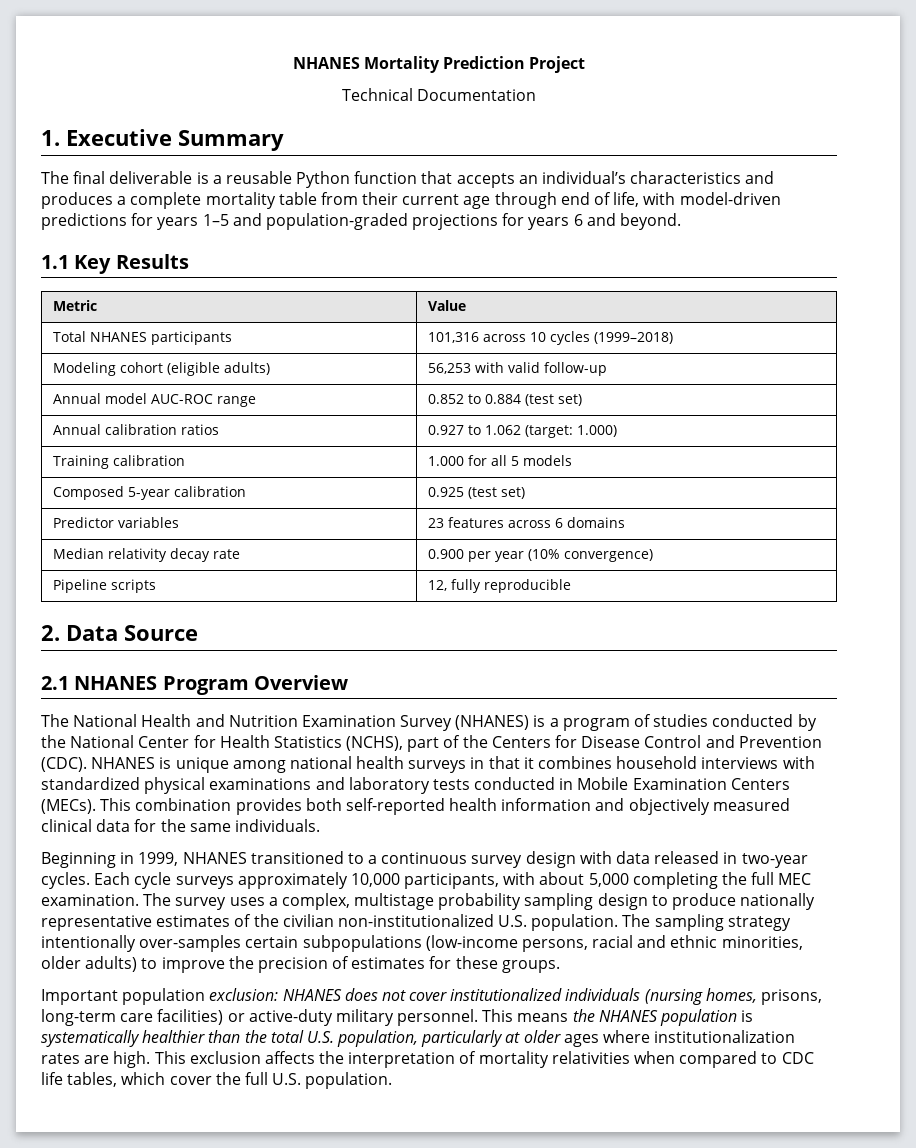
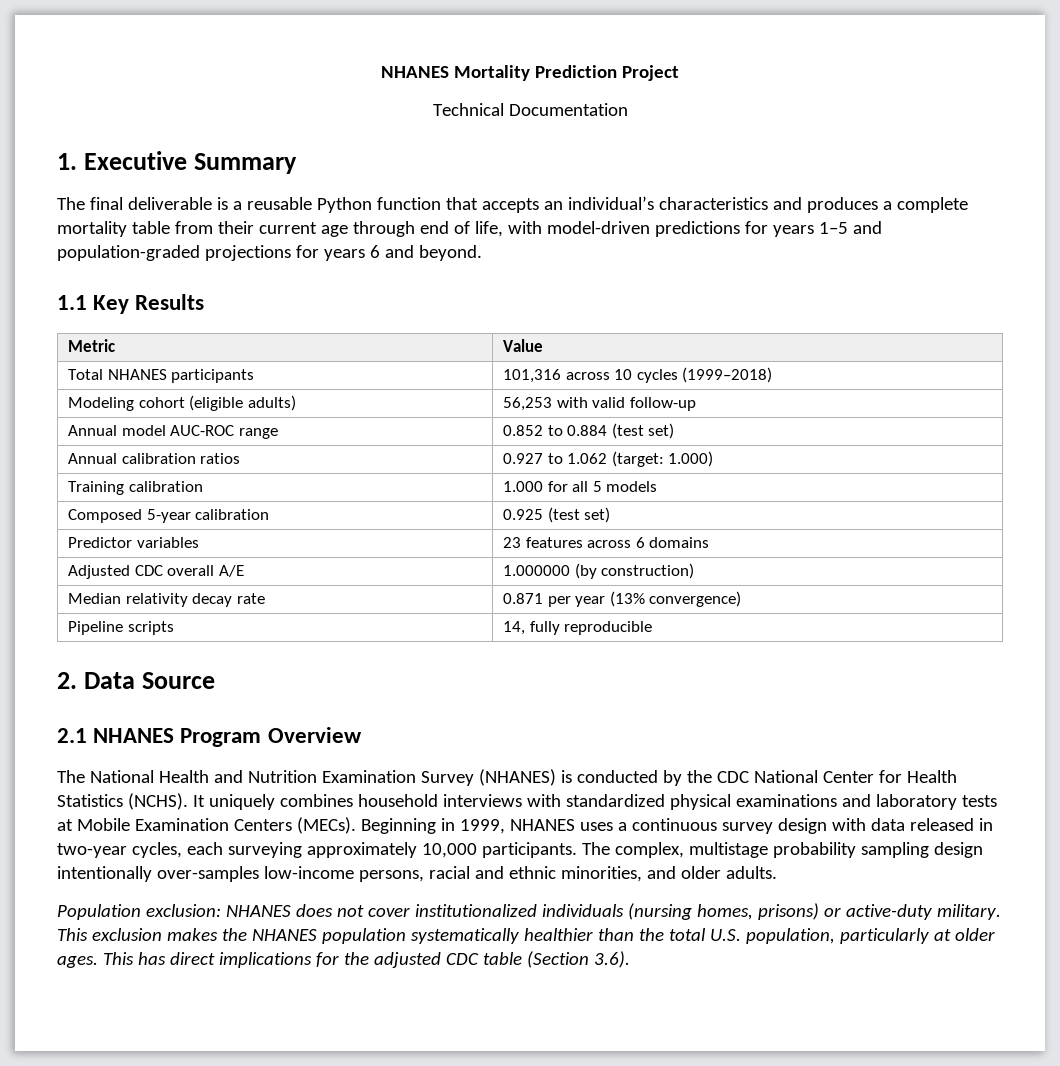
(625, 522) none -> [68,565,244,579] [503,563,695,579] // Adjusted CDC overall A/E | 1.000000 (by construction)
[427,549,464,559] 0.900 -> [503,593,544,604] 0.871
[527,549,560,561] (10% -> [609,591,645,607] (13%
[427,580,447,591] 12, -> [503,621,526,635] 14,
[549,714,709,731] a program of studies -> (572, 776) none
(66, 741) none -> [716,771,749,783] CDC
[346,735,822,752] [41,756,534,773] (NCHS), part of the Centers for Disease Control and Prevention (CDC). NHANES is unique among national health surveys in that it -> [127,793,275,810] (NCHS). It uniquely
[474,777,574,790] conducted in -> [57,819,73,831] at
[100,798,790,815] [41,819,320,832] This combination provides both self-reported health information and objectively measured clinical data for the same individuals. // -> (356, 825) none
[250,851,364,864] transitioned to -> [579,822,613,831] uses
[41,872,812,889] [41,893,278,910] cycles. Each cycle surveys approximately 10,000 participants, with about 5,000 completing the full MEC examination. The survey uses a -> [131,842,610,858] cycles, each surveying approximately 10,000 participants. The
[651,893,816,910] [41,914,791,931] [41,935,518,952] to produce nationally representative estimates of the civilian non-institutionalized U.S. population. The sampling strategy intentionally over-samples certain subpopulations (low-income -> [57,866,354,882] intentionally over-samples low-income
[41,956,560,973] [41,988,206,1005] older adults) to improve the precision of estimates for these groups. // Important population -> [646,866,777,879] [57,904,141,920] and older adults. // Population
[761,989,823,1005] [41,1009,569,1026] prisons, long-term care facilities) or active-duty military personnel. This means -> [757,903,1001,920] [57,928,218,941] prisons) or active-duty military. This exclusion makes
[741,1010,754,1022] is -> (406, 936) none
[563,1030,796,1047] [41,1051,814,1068] [41,1072,393,1089] ages where institutionalization rates are high. This exclusion affects the interpretation of mortality relativities when compared to CDC life tables, which cover the full U.S. population. -> [57,951,630,968] ages. This has direct implications for the adjusted CDC table (Section 3.6).

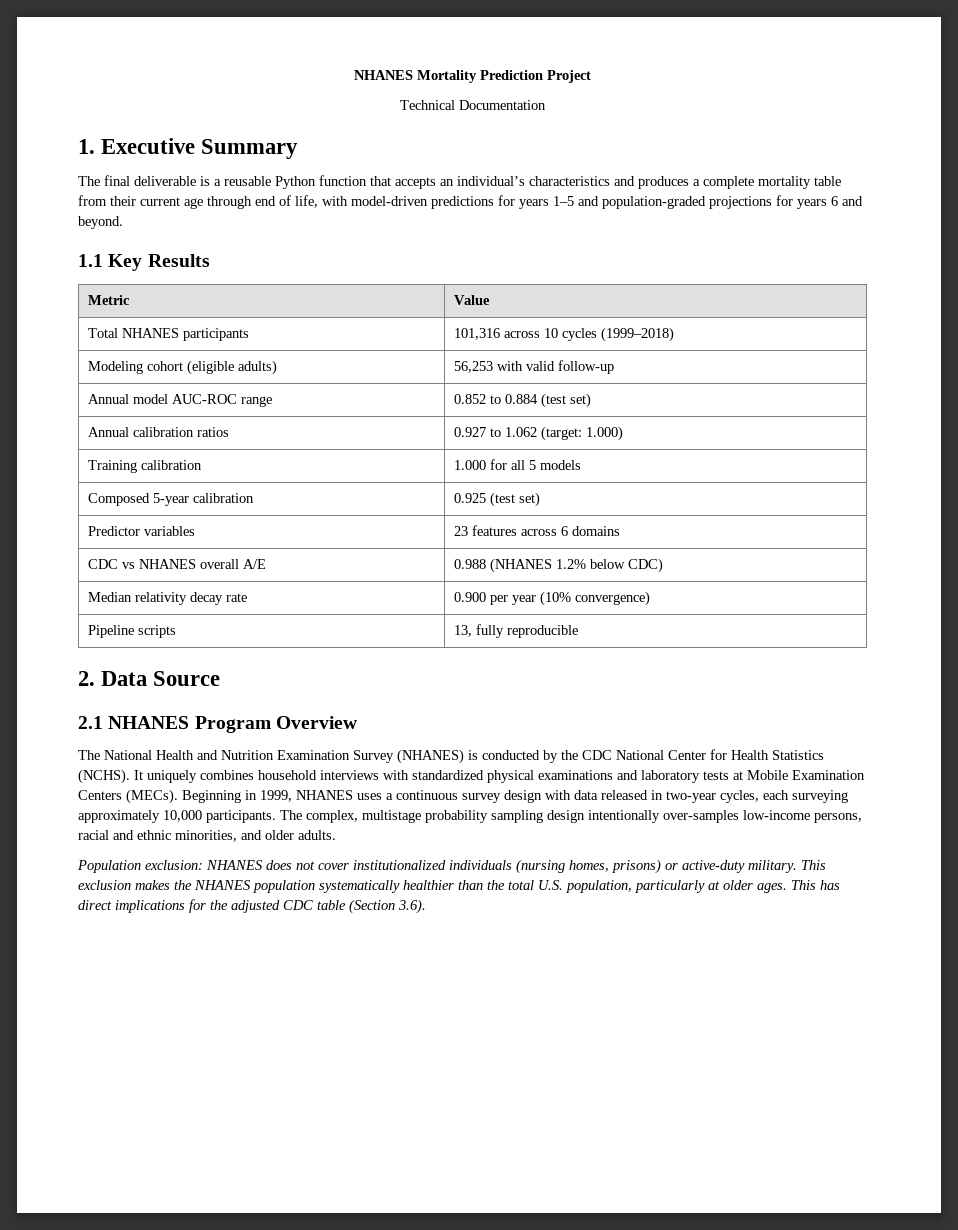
[68,565,163,579] Adjusted CDC -> [87,559,196,569] CDC vs NHANES
[503,563,695,579] 1.000000 (by construction) -> [453,558,663,573] 0.988 (NHANES 1.2% below CDC)
[503,593,544,604] 0.871 -> [453,592,486,602] 0.900
[609,591,645,607] (13% -> [539,591,571,606] (10%
[503,621,526,635] 14, -> [453,625,472,637] 13,

